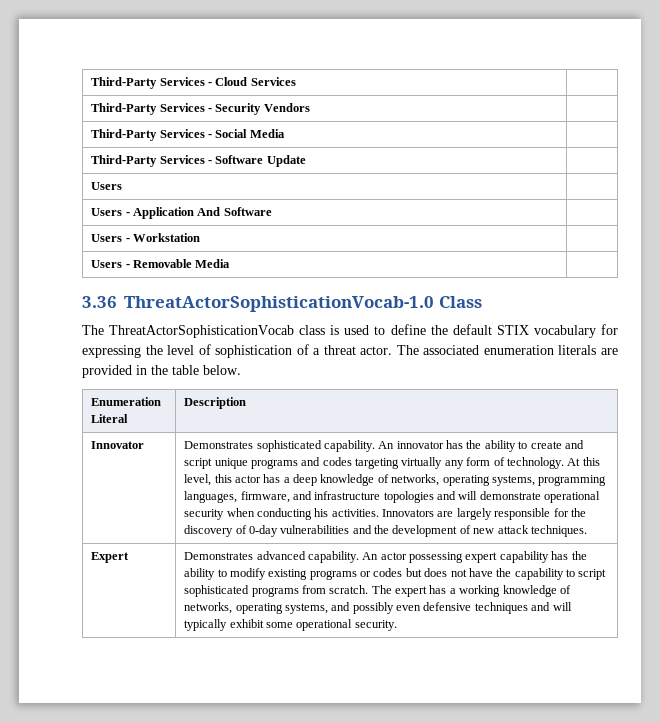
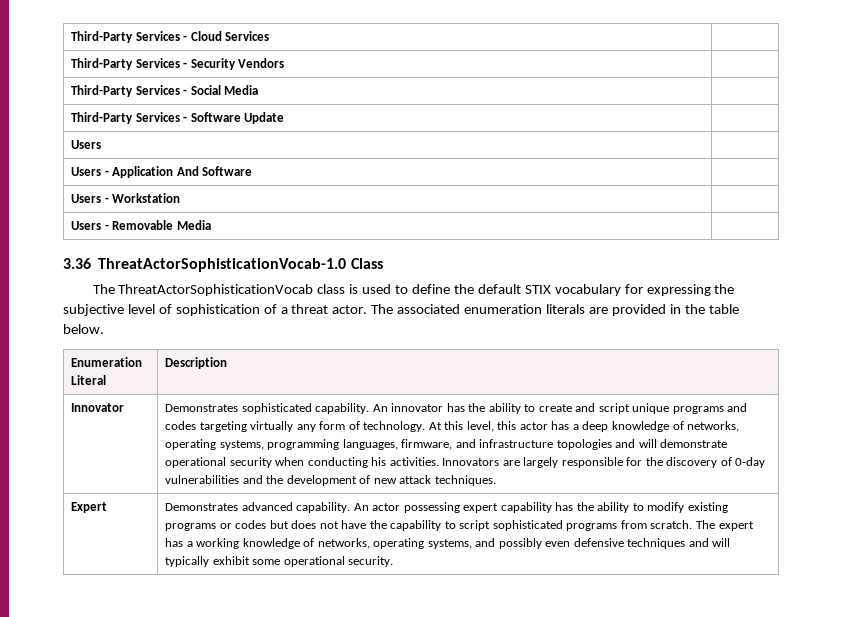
(163, 350) none -> [63,304,124,316] subjective

